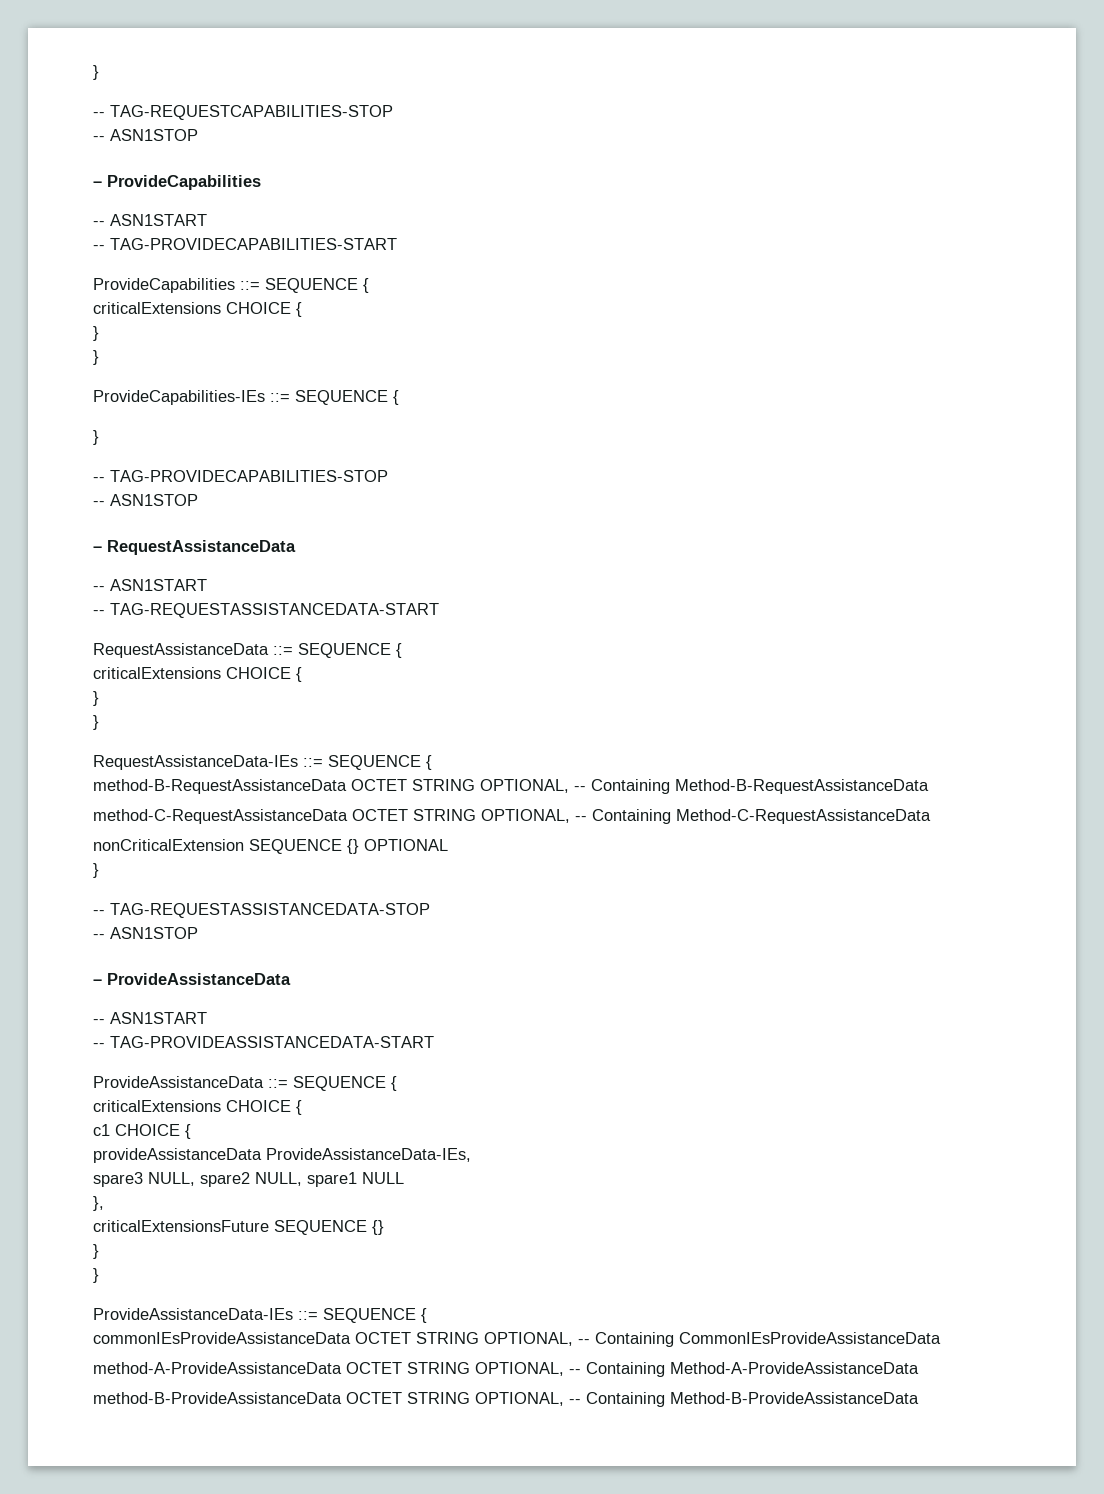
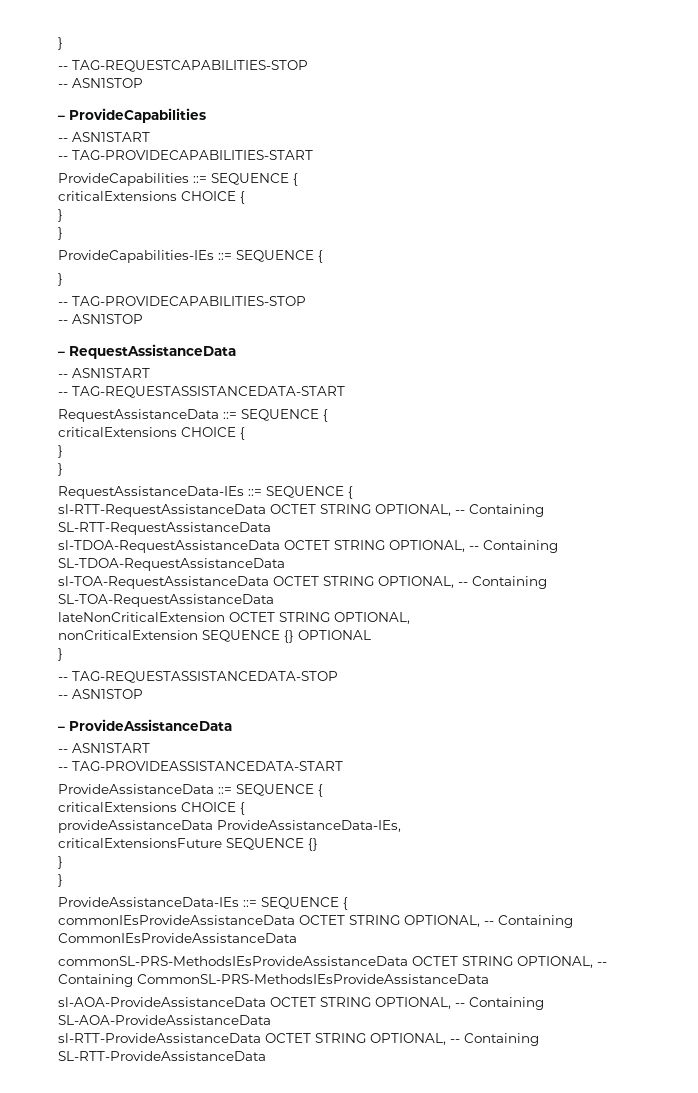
[93,779,929,794] [93,809,931,824] method-B-RequestAssistanceData OCTET STRING OPTIONAL, -- Containing Method-B-RequestAssistanceData // method-C-RequestAssistanceData OCTET STRING OPTIONAL, -- Containing Method-C-RequestAssistanceData -> [58,504,544,517] [58,522,271,535] [58,540,558,553] [58,558,285,571] [58,576,547,589] [58,594,274,607] [58,612,410,624] sl-RTT-RequestAssistanceData OCTET STRING OPTIONAL, -- Containing SL-RTT-RequestAssistanceData // sl-TDOA-RequestAssistanceData OCTET STRING OPTIONAL, -- Containing SL-TDOA-RequestAssistanceData // sl-TOA-RequestAssistanceData OCTET STRING OPTIONAL, -- Containing SL-TOA-RequestAssistanceData // lateNonCriticalExtension OCTET STRING OPTIONAL,
[93,1124,191,1139] // c1 CHOICE { -> (245, 808) none
[93,1172,404,1187] [93,1196,104,1211] // spare3 NULL, spare2 NULL, spare1 NULL // }, -> (401, 826) none
[93,1362,919,1377] [93,1392,919,1407] method-A-ProvideAssistanceData OCTET STRING OPTIONAL, -- Containing Method-A-ProvideAssistanceData // method-B-ProvideAssistanceData OCTET STRING OPTIONAL, -- Containing Method-B-ProvideAssistanceData -> [58,956,607,968] [58,974,489,987] [58,997,544,1010] [58,1015,271,1025] [58,1033,539,1046] [58,1051,266,1061] commonSL-PRS-MethodsIEsProvideAssistanceData OCTET STRING OPTIONAL, -- Containing CommonSL-PRS-MethodsIEsProvideAssistanceData // sl-AOA-ProvideAssistanceData OCTET STRING OPTIONAL, -- Containing SL-AOA-ProvideAssistanceData // sl-RTT-ProvideAssistanceData OCTET STRING OPTIONAL, -- Containing SL-RTT-ProvideAssistanceData

